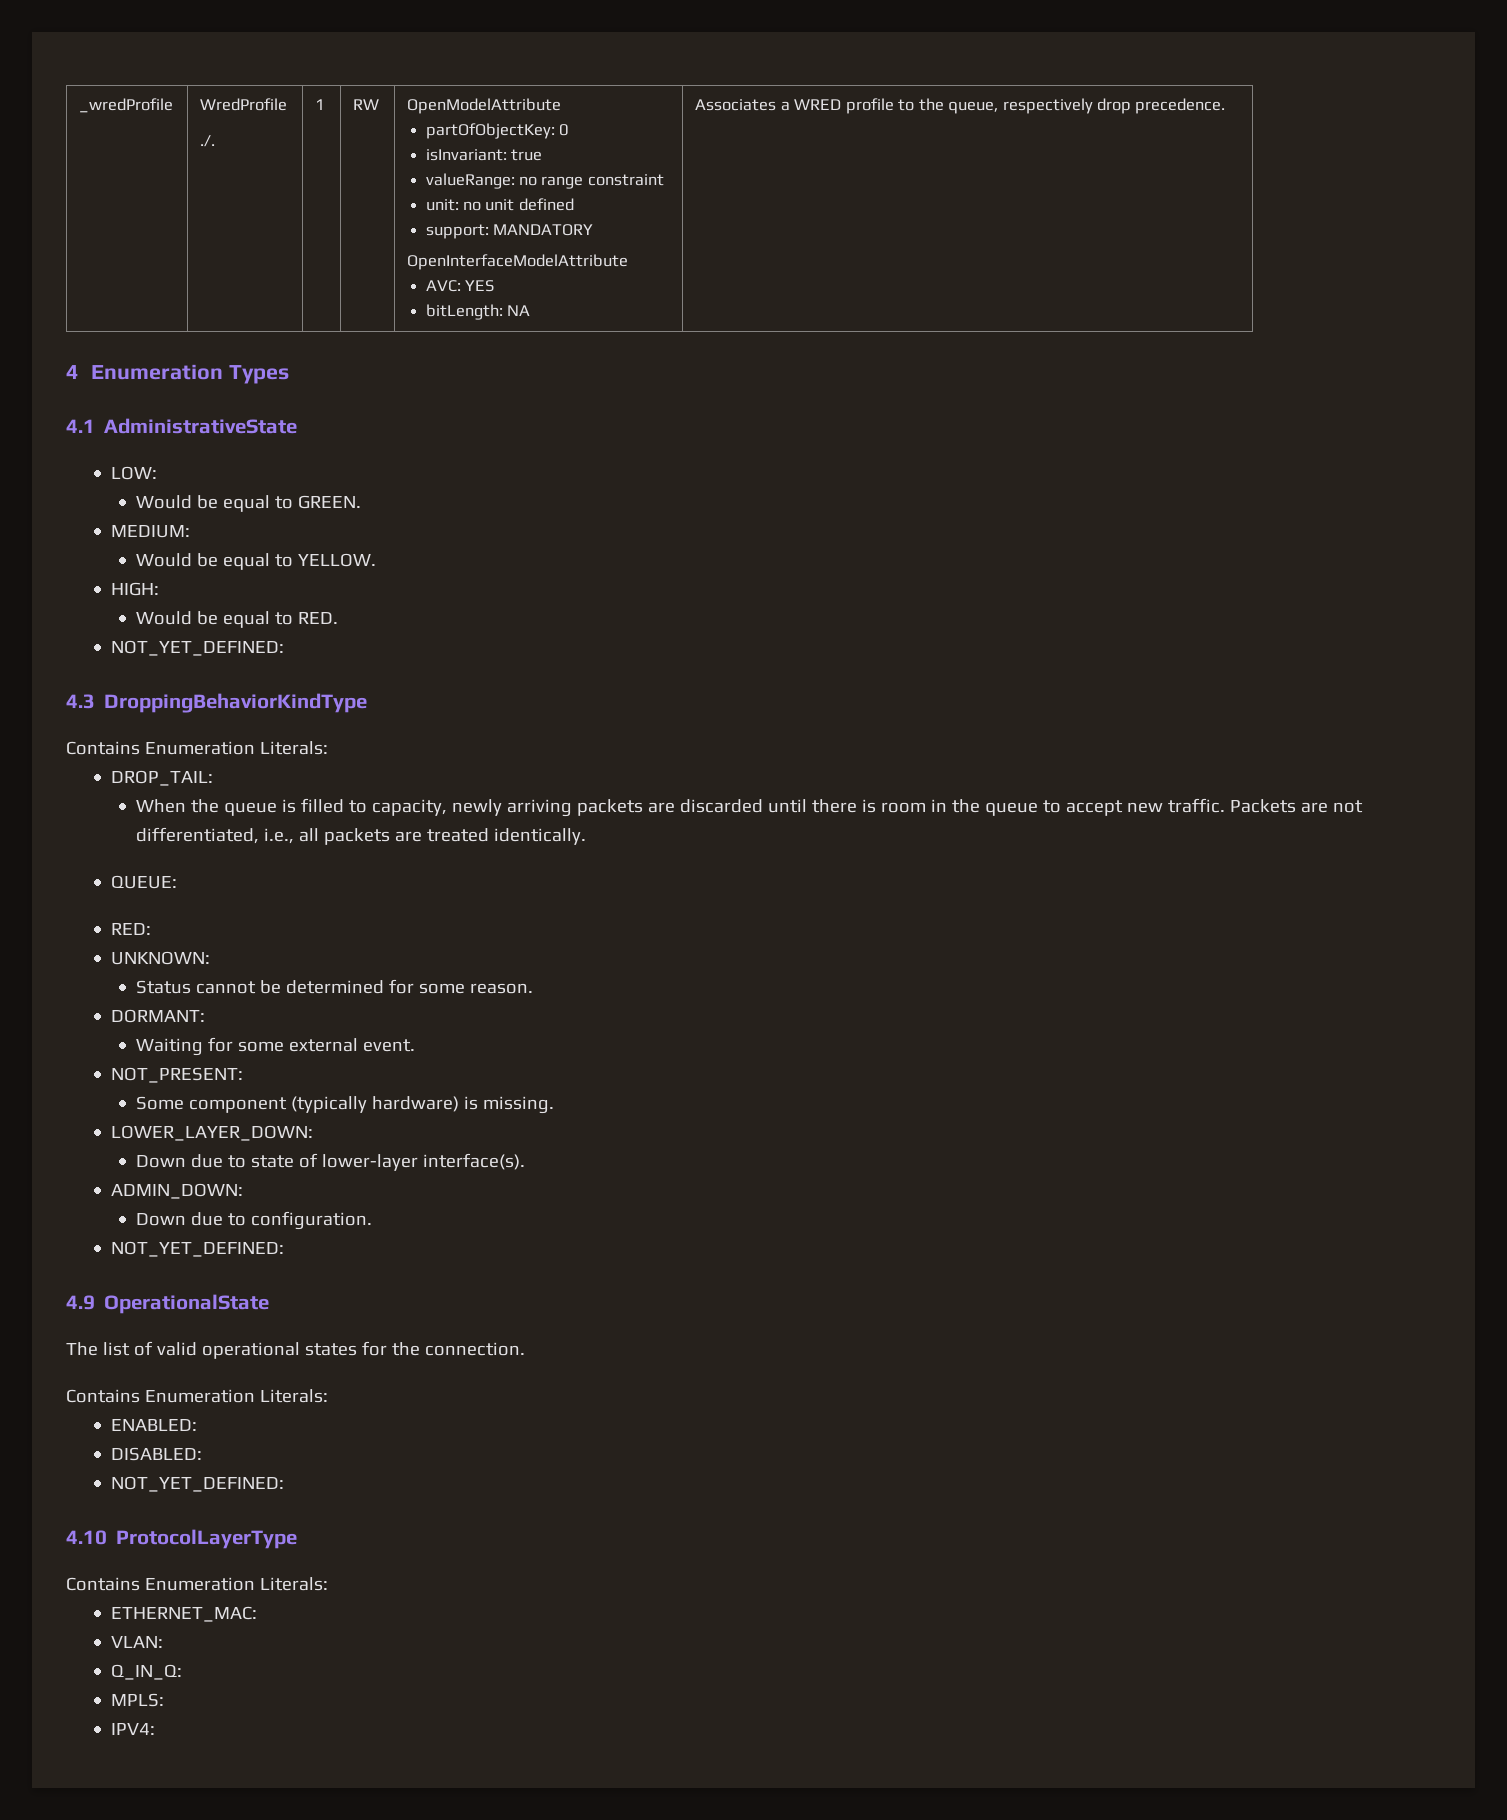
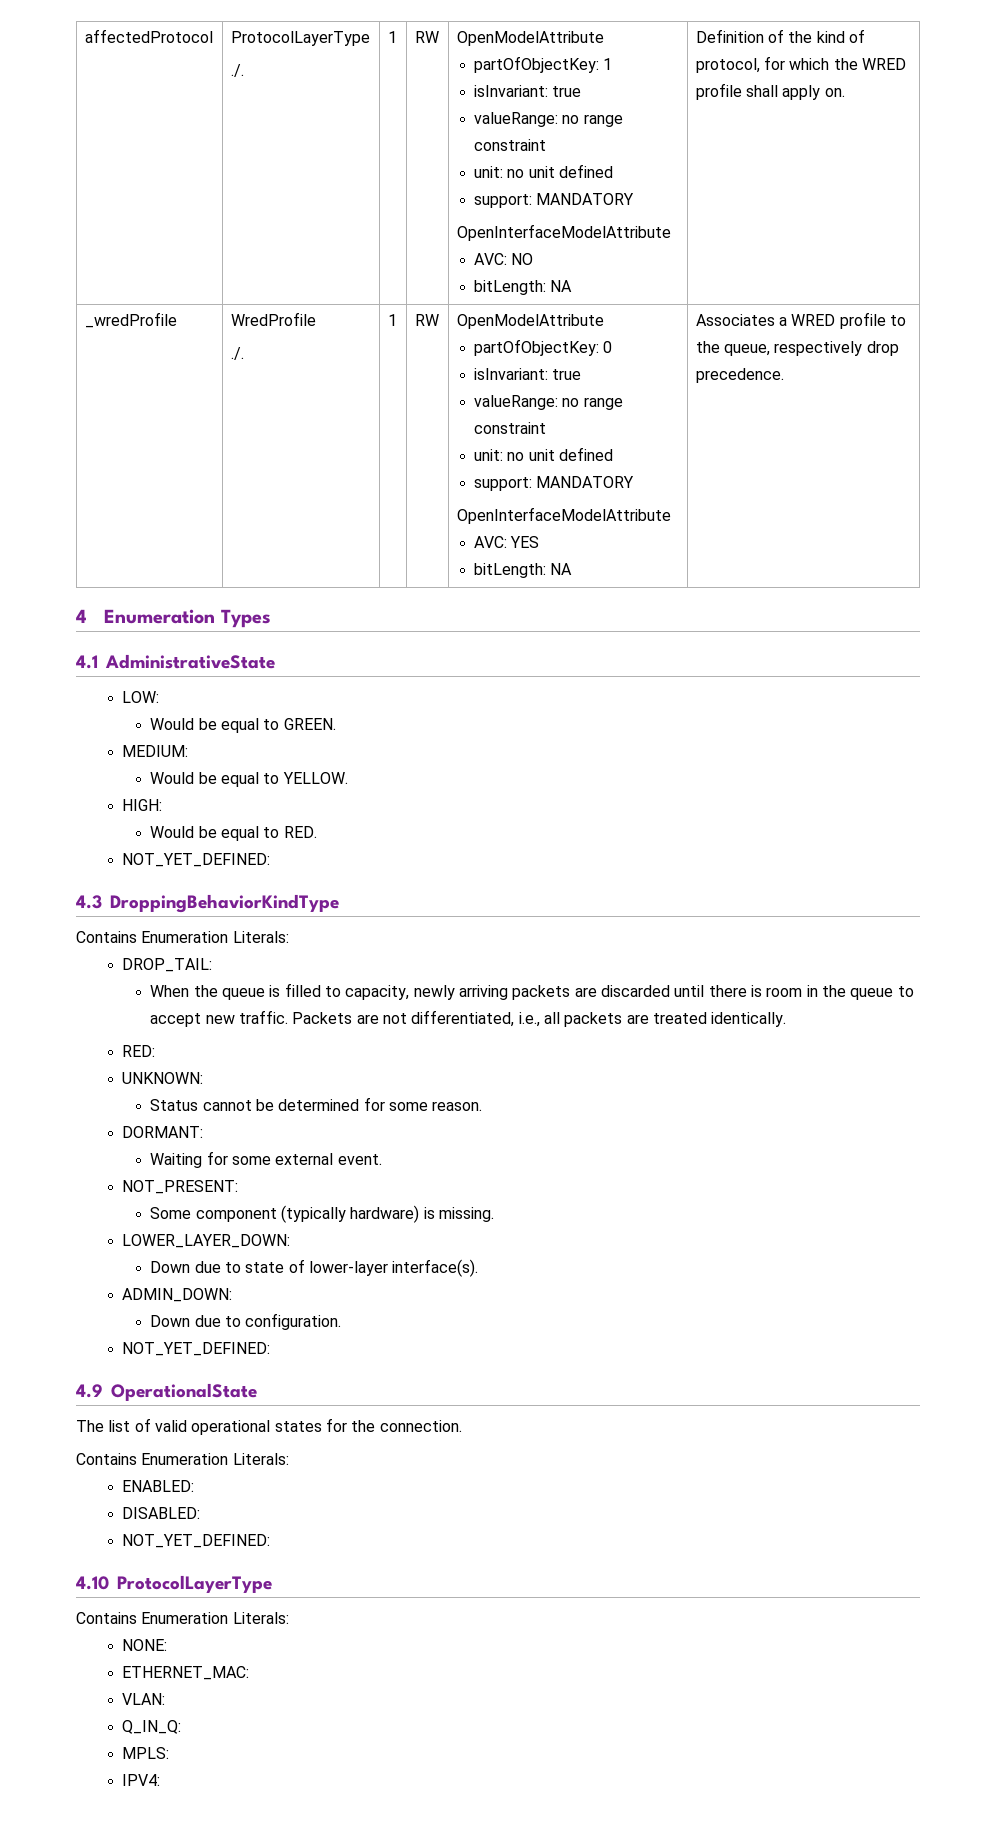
(79, 105) none -> [84,29,213,43] [230,31,370,46] [230,64,244,77] [387,31,397,43] [414,31,439,43] [456,31,604,46] [474,56,613,73] [474,85,582,97] [474,112,623,127] [474,139,547,151] [474,164,614,178] [474,193,635,208] [456,224,671,241] [474,253,534,265] [474,280,573,295] [695,29,865,43] [695,56,906,73] [695,83,845,100] affectedProtocol | ProtocolLayerType // ./. | 1 | RW | OpenModelAttribute // partOfObjectKey: 1 // isInvariant: true // valueRange: no range constraint // unit: no unit defined // support: MANDATORY // OpenInterfaceModelAttribute // AVC: NO // bitLength: NA | Definition of the kind of protocol, for which the WRED profile shall apply on. //
[111,875,178,889] // QUEUE: -> (787, 1019) none
(328, 1584) none -> [122,1639,168,1651] // NONE:

